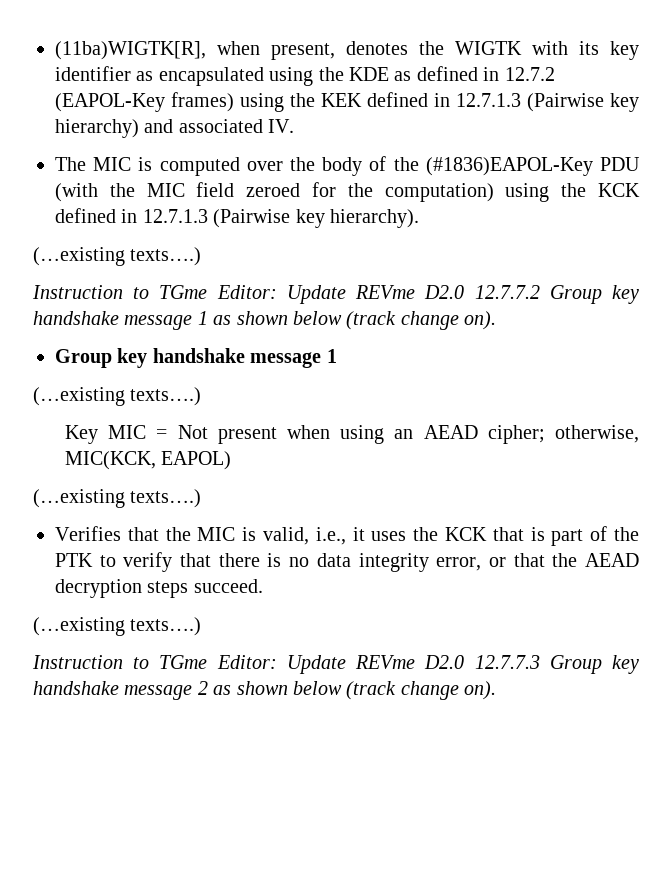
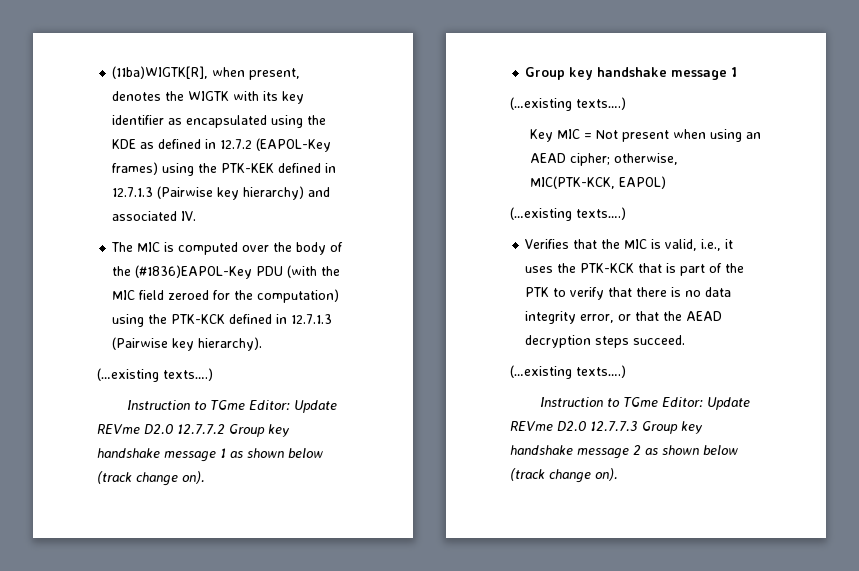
[321,93,362,107] KEK -> [221,163,275,173] PTK-KEK
[598,183,640,197] KCK -> [171,314,226,324] PTK-KCK
[64,451,156,470] MIC(KCK, -> [530,176,616,189] MIC(PTK-KCK,
[445,527,488,541] KCK -> [580,263,635,273] PTK-KCK

